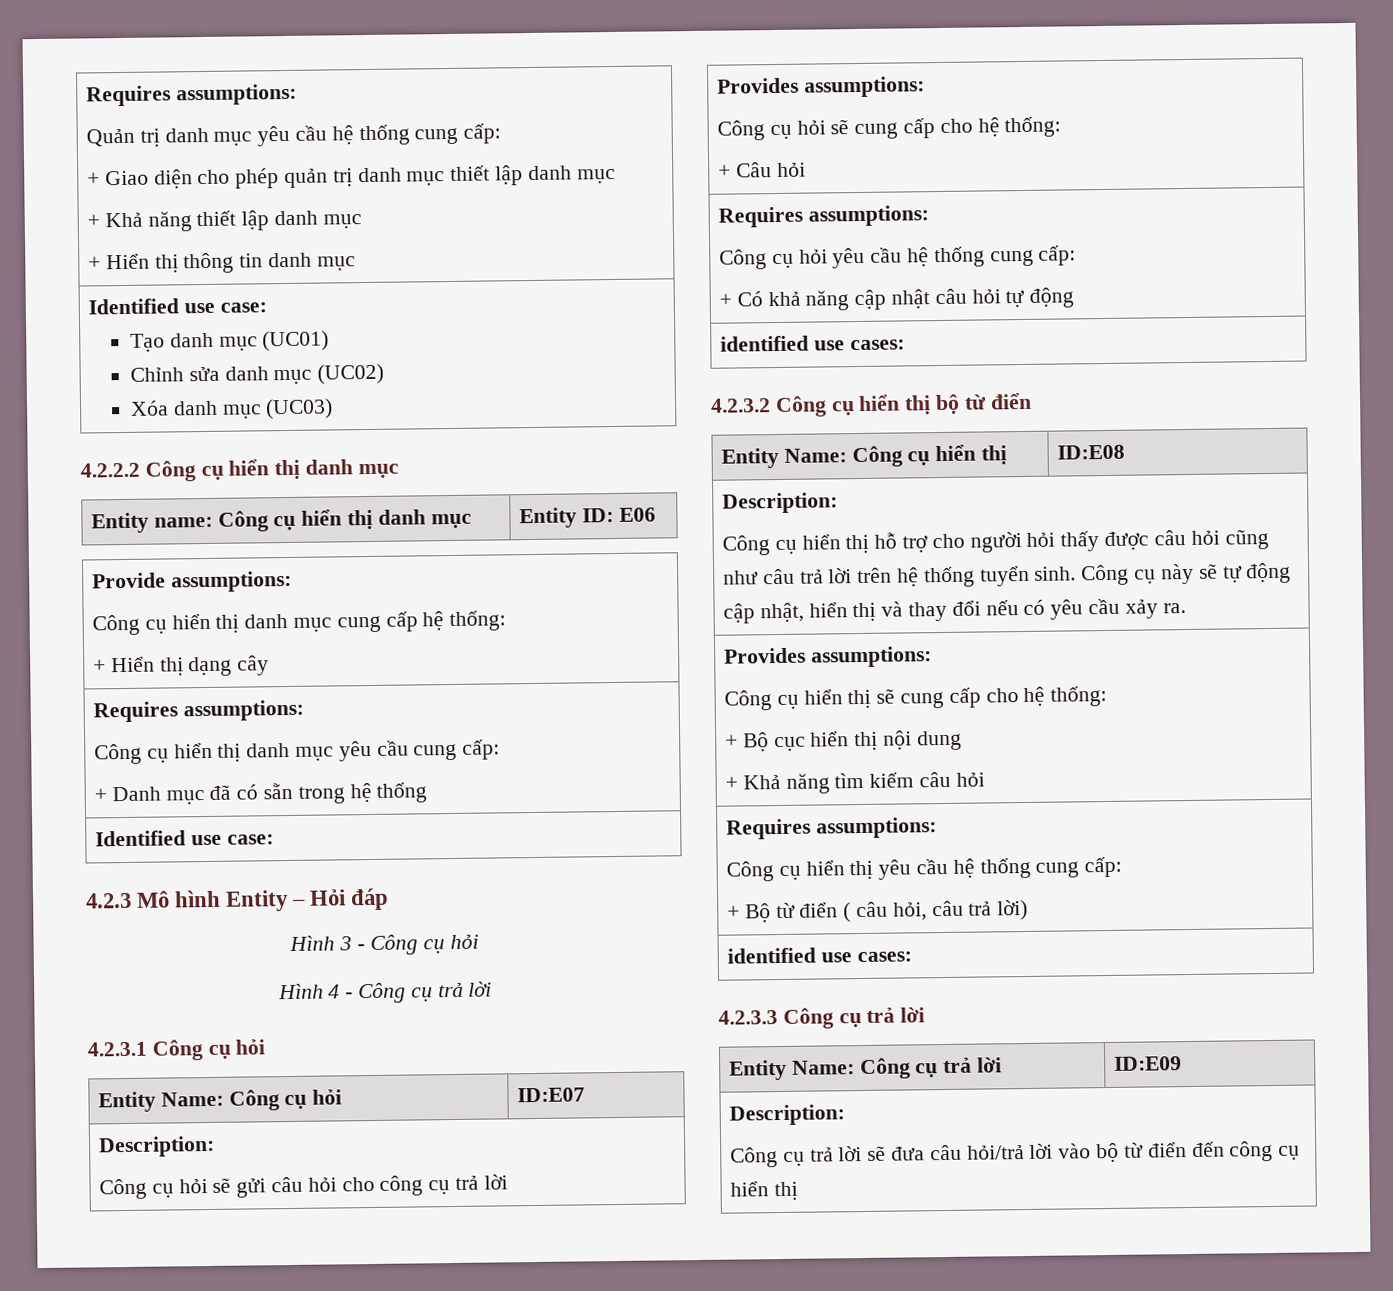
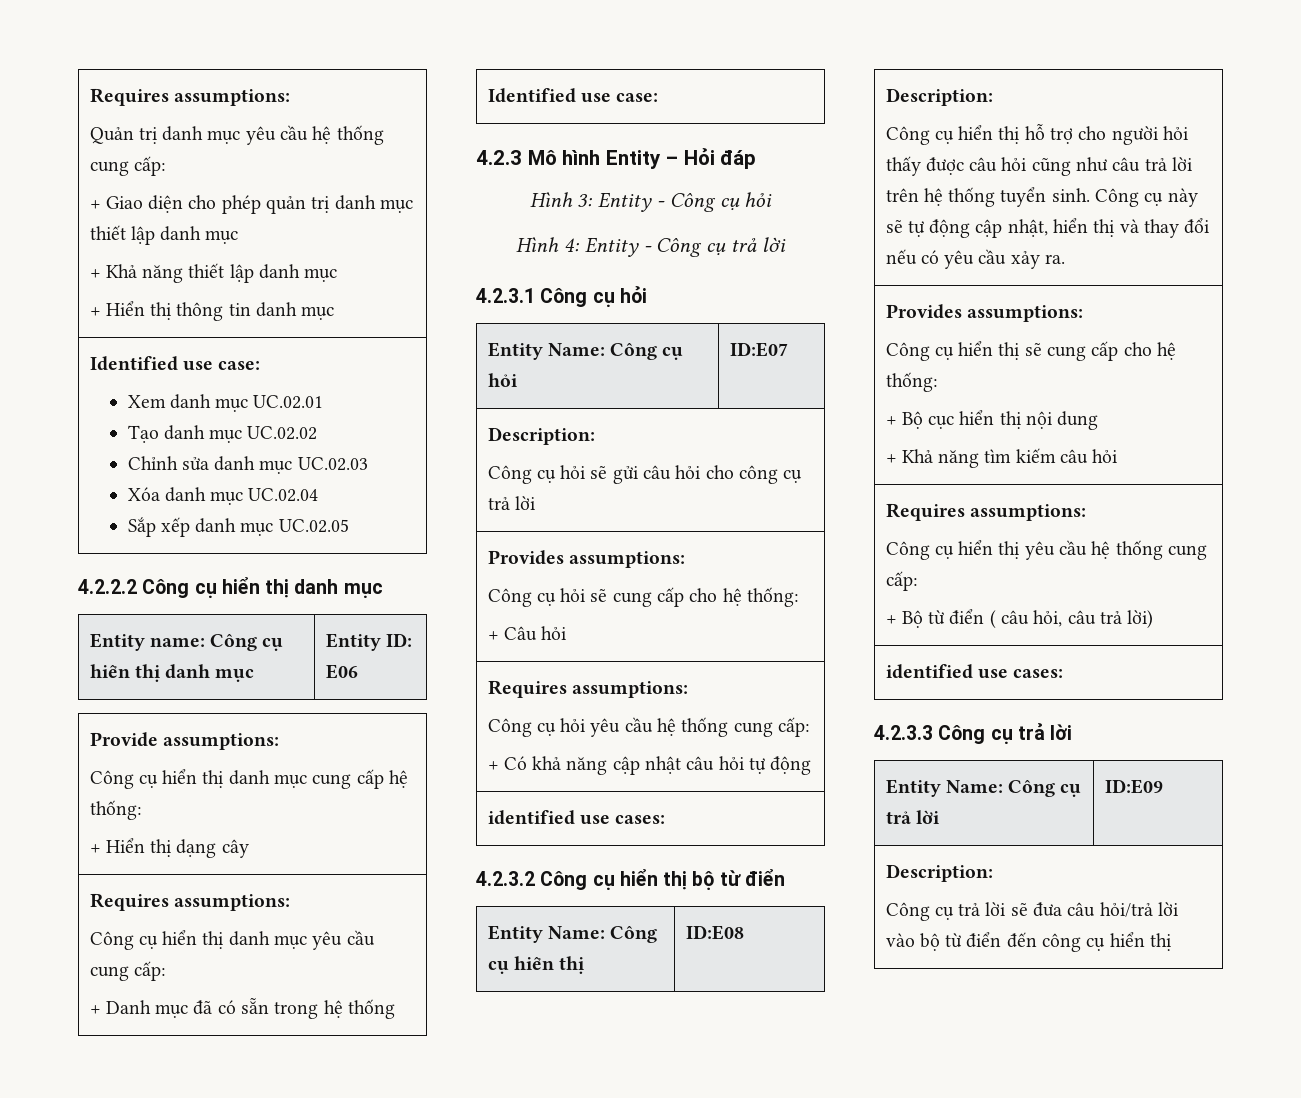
(267, 307) none -> [127,394,324,412] // Xem danh mục UC.02.01
[262,330,330,352] (UC01) -> [247,426,318,440] UC.02.02
[317,363,385,385] (UC02) -> [297,457,368,471] UC.02.03
[265,398,334,420] (UC03) -> [248,488,319,502] [127,517,349,537] UC.02.04 // Sắp xếp danh mục UC.02.05
[339,936,353,951] 3 -> [577,192,653,212] 3: Entity
[328,984,341,999] 4 -> [563,237,639,257] 4: Entity

